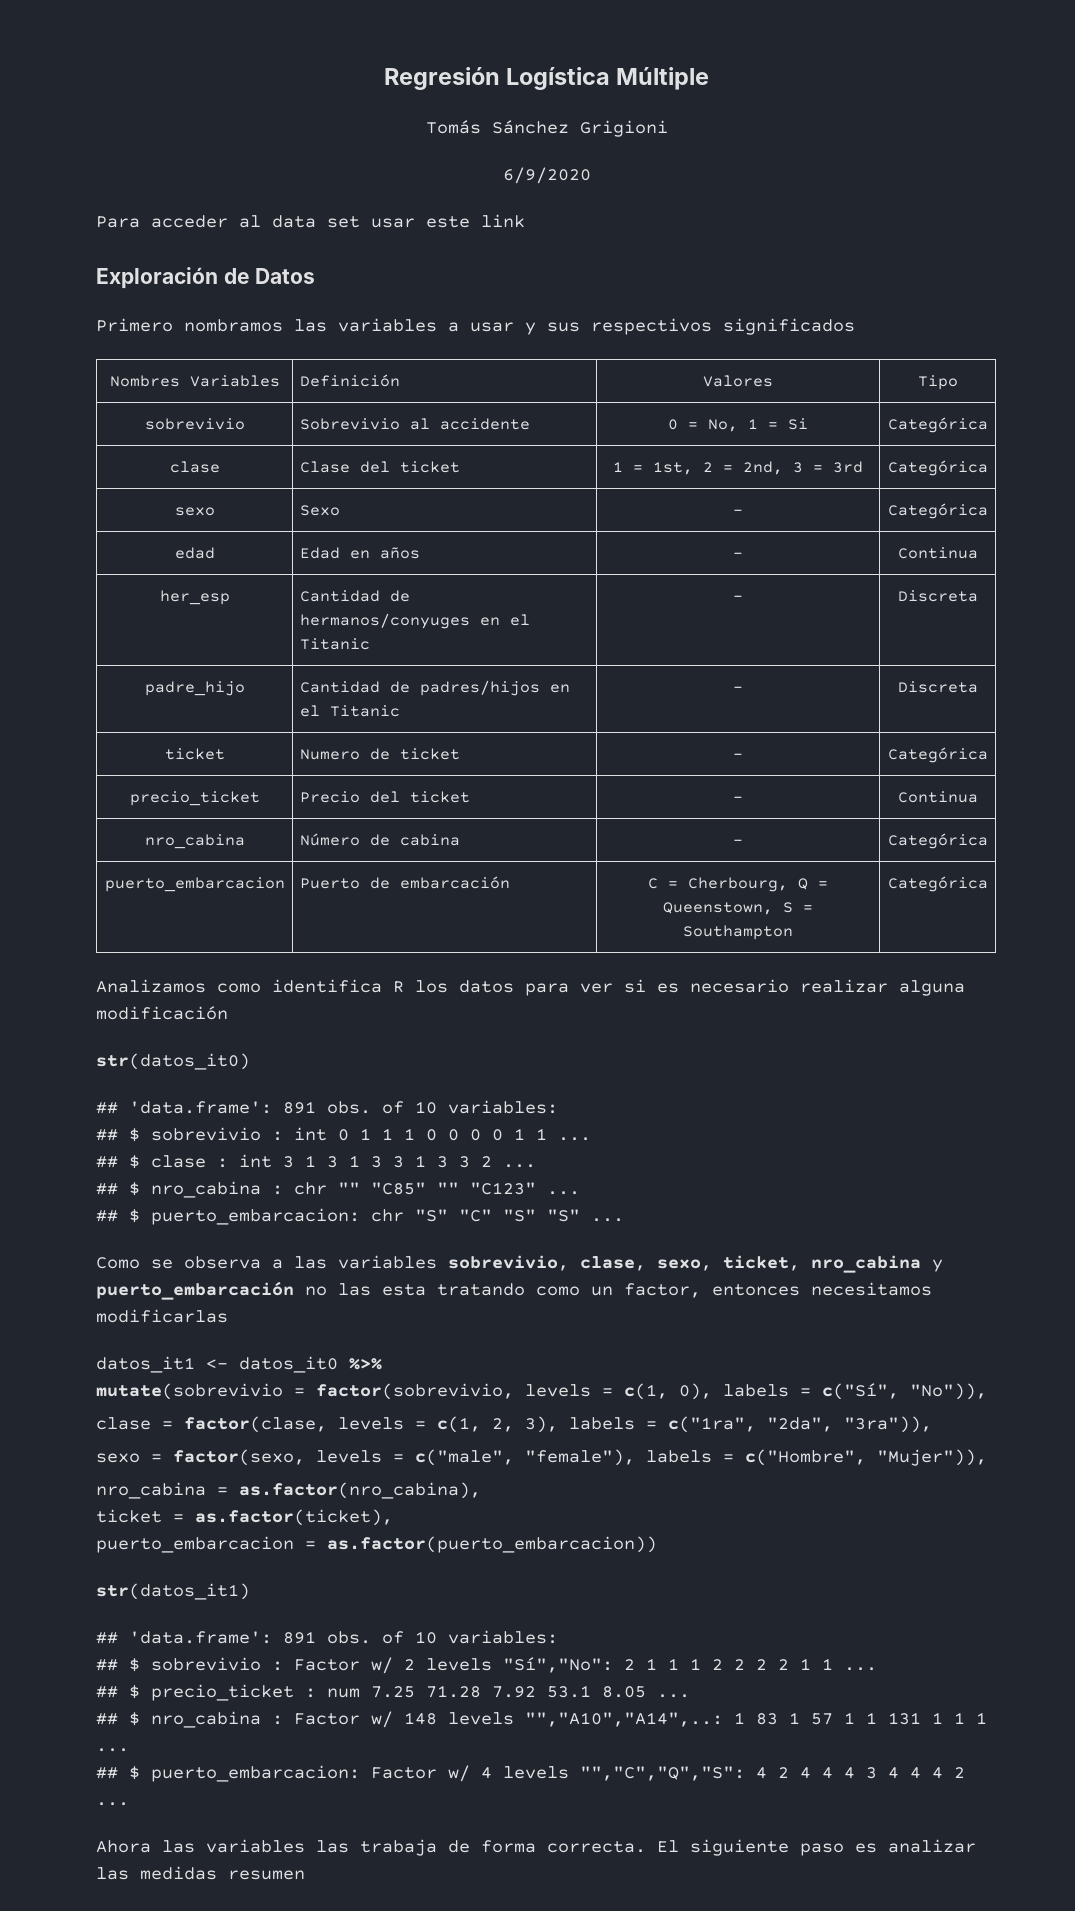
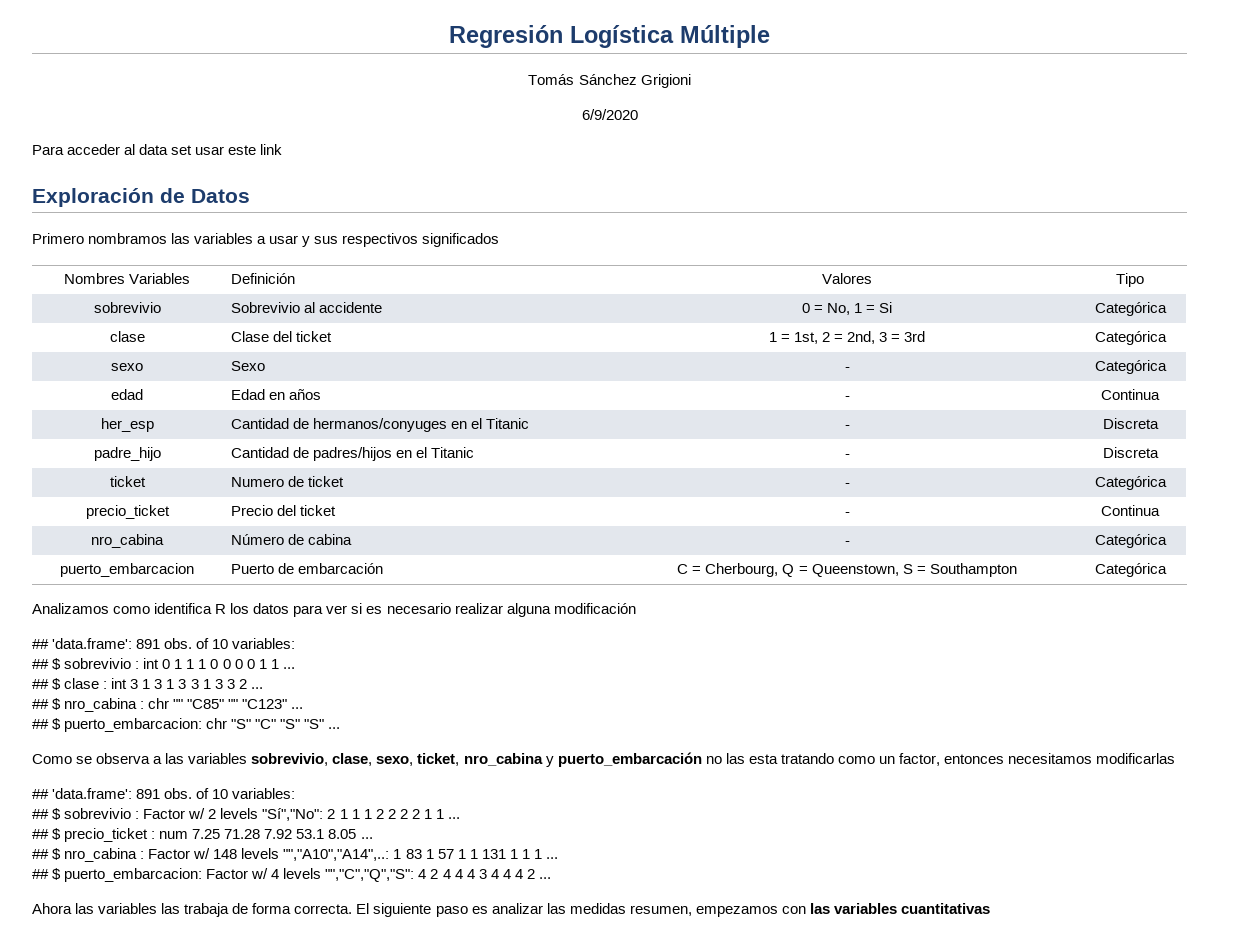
[96,1053,250,1070] // str(datos_it0) -> (636, 608) none
[96,1356,382,1373] [96,1383,987,1400] [96,1416,932,1433] [96,1449,987,1466] [96,1482,481,1499] [96,1509,393,1526] [96,1536,657,1553] [96,1583,250,1600] // datos_it1 <- datos_it0 %>% // mutate(sobrevivio = factor(sobrevivio, levels = c(1, 0), labels = c("Sí", "No")), // clase = factor(clase, levels = c(1, 2, 3), labels = c("1ra", "2da", "3ra")), // sexo = factor(sexo, levels = c("male", "female"), labels = c("Hombre", "Mujer")), // nro_cabina = as.factor(nro_cabina), // ticket = as.factor(ticket), // puerto_embarcacion = as.factor(puerto_embarcacion)) // str(datos_it1) -> (1176, 758) none
[228,1870,305,1880] resumen -> [629,903,990,917] resumen, empezamos con las variables cuantitativas

